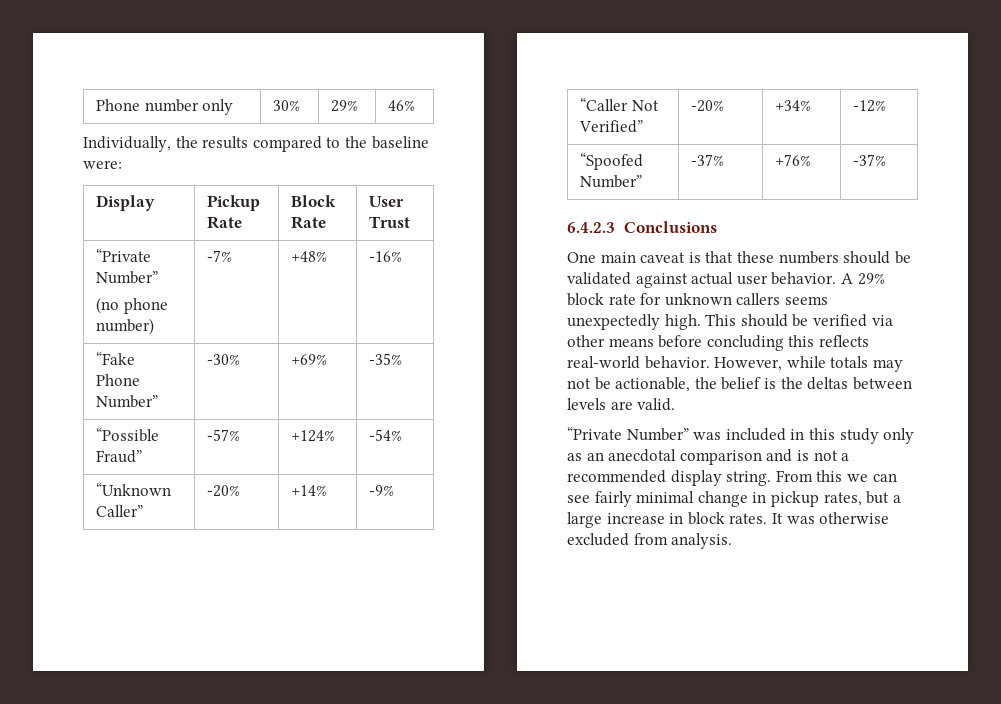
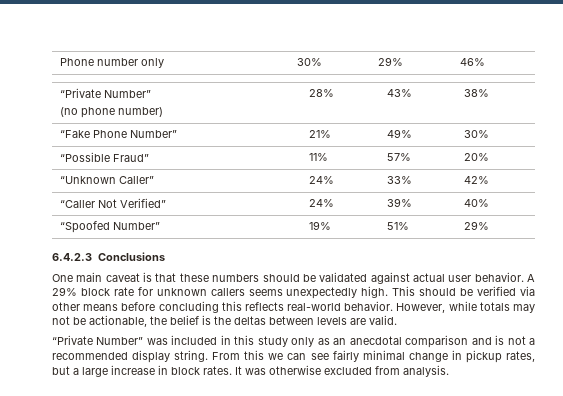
[83,136,429,152] [83,160,122,169] [95,195,155,211] [206,195,260,211] [206,216,242,229] [290,195,336,207] [290,216,326,229] [368,196,404,207] [368,216,410,228] // Individually, the results compared to the baseline were: // Display | Pickup Rate | Block Rate | User Trust -> (486, 62) none
[206,250,232,262] [290,251,327,262] [368,251,402,262] -7% | +48% | -16% -> [309,89,335,97] [387,89,413,97] [464,89,490,97] 28% | 43% | 38%
[206,354,240,365] [290,354,327,365] [368,353,402,365] -30% | +69% | -35% -> [309,130,332,138] [387,129,413,138] [464,130,490,138] 21% | 49% | 30%
[206,429,240,441] [290,430,335,442] [368,429,402,441] -57% | +124% | -54% -> [309,153,329,161] [387,153,412,161] [464,153,490,161] 11% | 57% | 20%
[206,485,240,497] [290,485,327,496] [368,485,394,496] -20% | +14% | -9% -> [309,176,335,184] [387,176,413,184] [464,176,490,184] 24% | 33% | 42%
[690,100,724,112] [774,100,811,111] [852,100,886,112] -20% | +34% | -12% -> [309,199,335,207] [387,198,413,207] [464,199,490,207] 24% | 39% | 40%
[690,154,724,166] [774,154,811,166] [852,154,886,166] -37% | +76% | -37% -> [309,221,332,230] [387,222,410,230] [464,221,490,230] 19% | 51% | 29%

